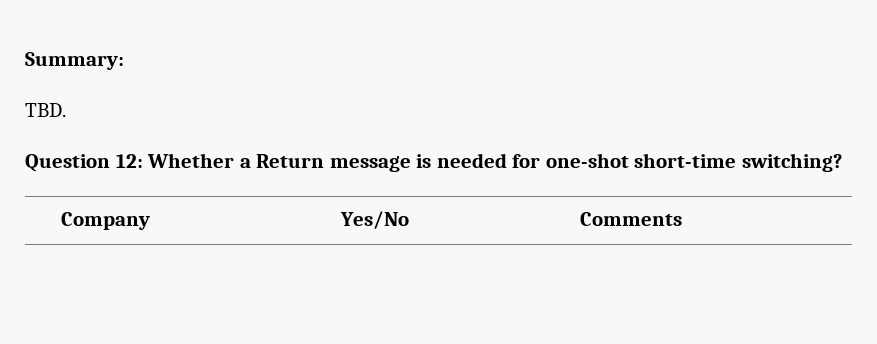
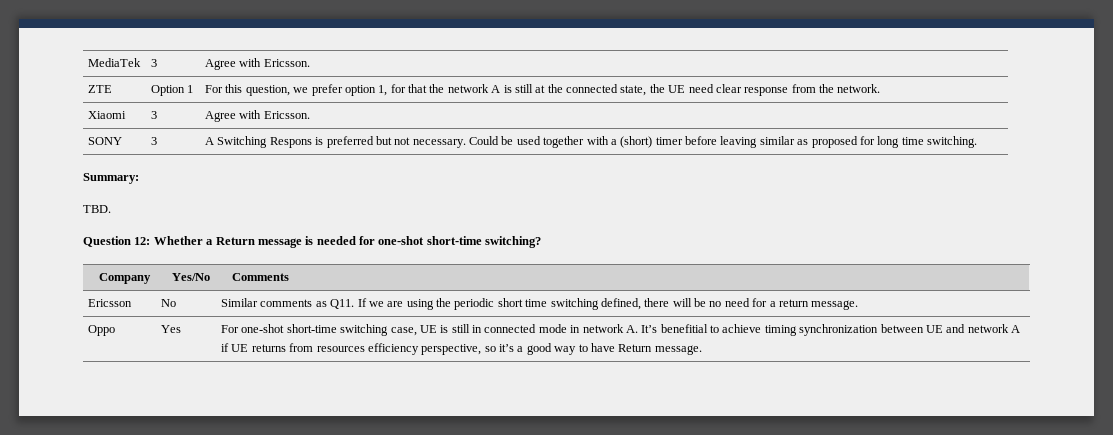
(25, 61) none -> [88,58,142,67] [151,59,158,67] [205,58,310,70] [88,85,113,93] [151,85,194,96] [205,84,881,96] [88,111,127,119] [151,111,158,119] [205,110,310,122] [88,137,123,145] [151,137,158,145] [205,136,978,148] MediaTek | 3 | Agree with Ericsson. // ZTE | Option 1 | For this question, we prefer option 1, for that the network A is still at the connected state, the UE need clear response from the network. // Xiaomi | 3 | Agree with Ericsson. // SONY | 3 | A Switching Respons is preferred but not necessary. Could be used together with a (short) timer before leaving similar as proposed for long time switching. //
(683, 219) none -> [88,299,133,307] [161,299,177,307] [221,298,859,310] [88,325,116,336] [161,325,182,333] [221,324,1021,336] [221,343,702,355] // Ericsson | No | Similar comments as Q11. If we are using the periodic short time switching defined, there will be no need for a return message. // Oppo | Yes | For one-shot short-time switching case, UE is still in connected mode in network A. It’s benefitial to achieve timing synchronization between UE and network A if UE returns from resources efficiency perspective, so it’s a good way to have Return message.

